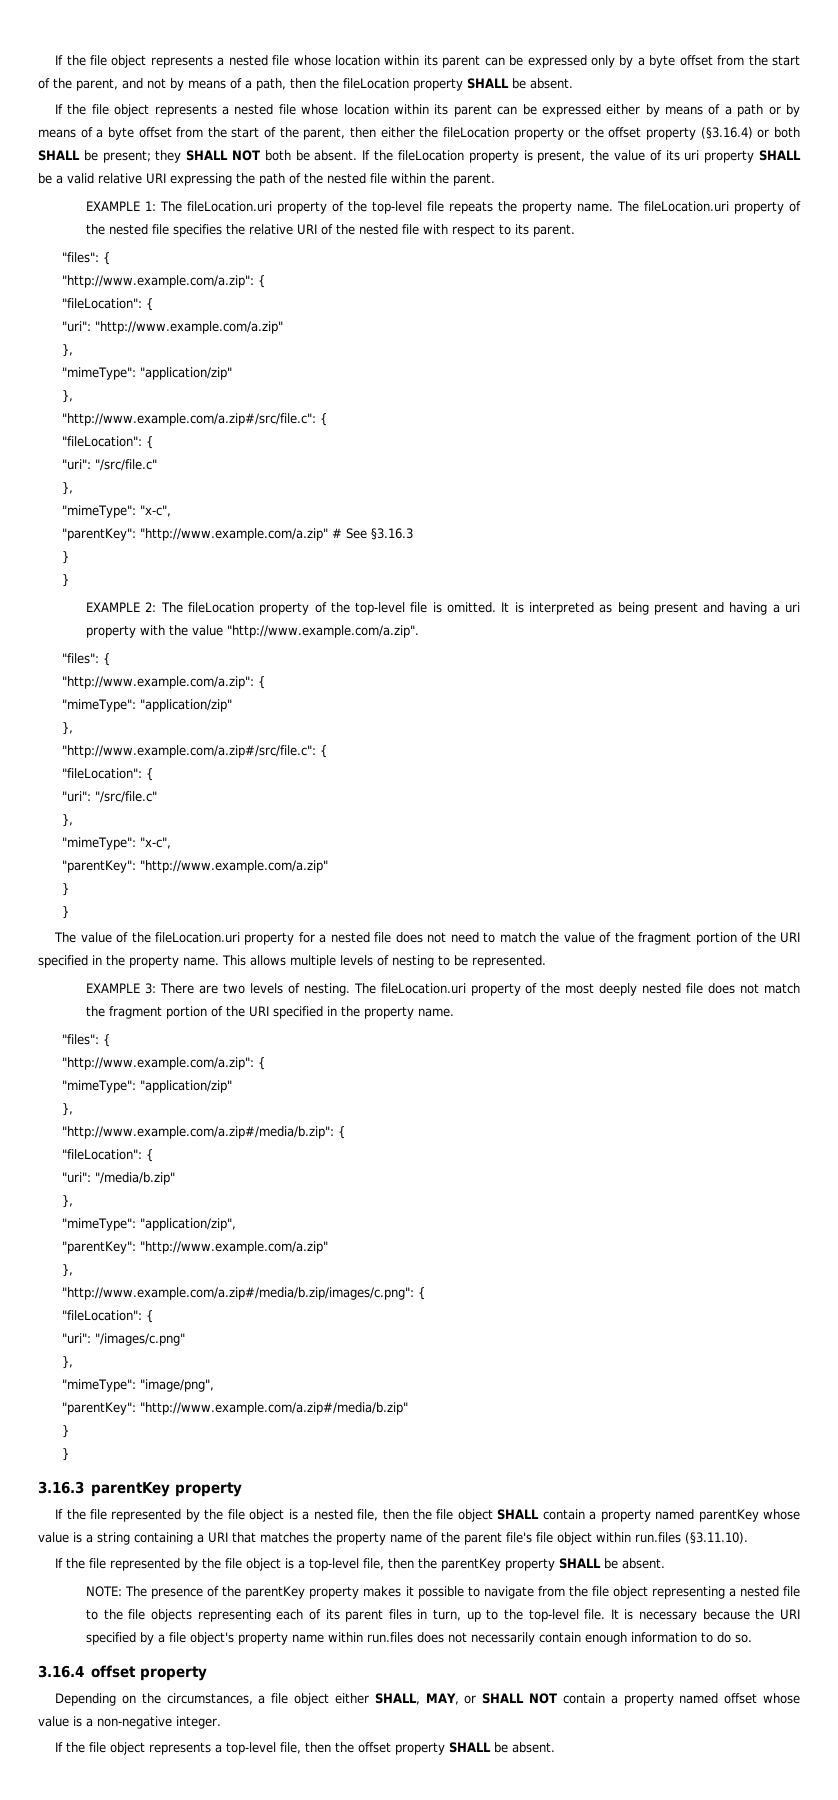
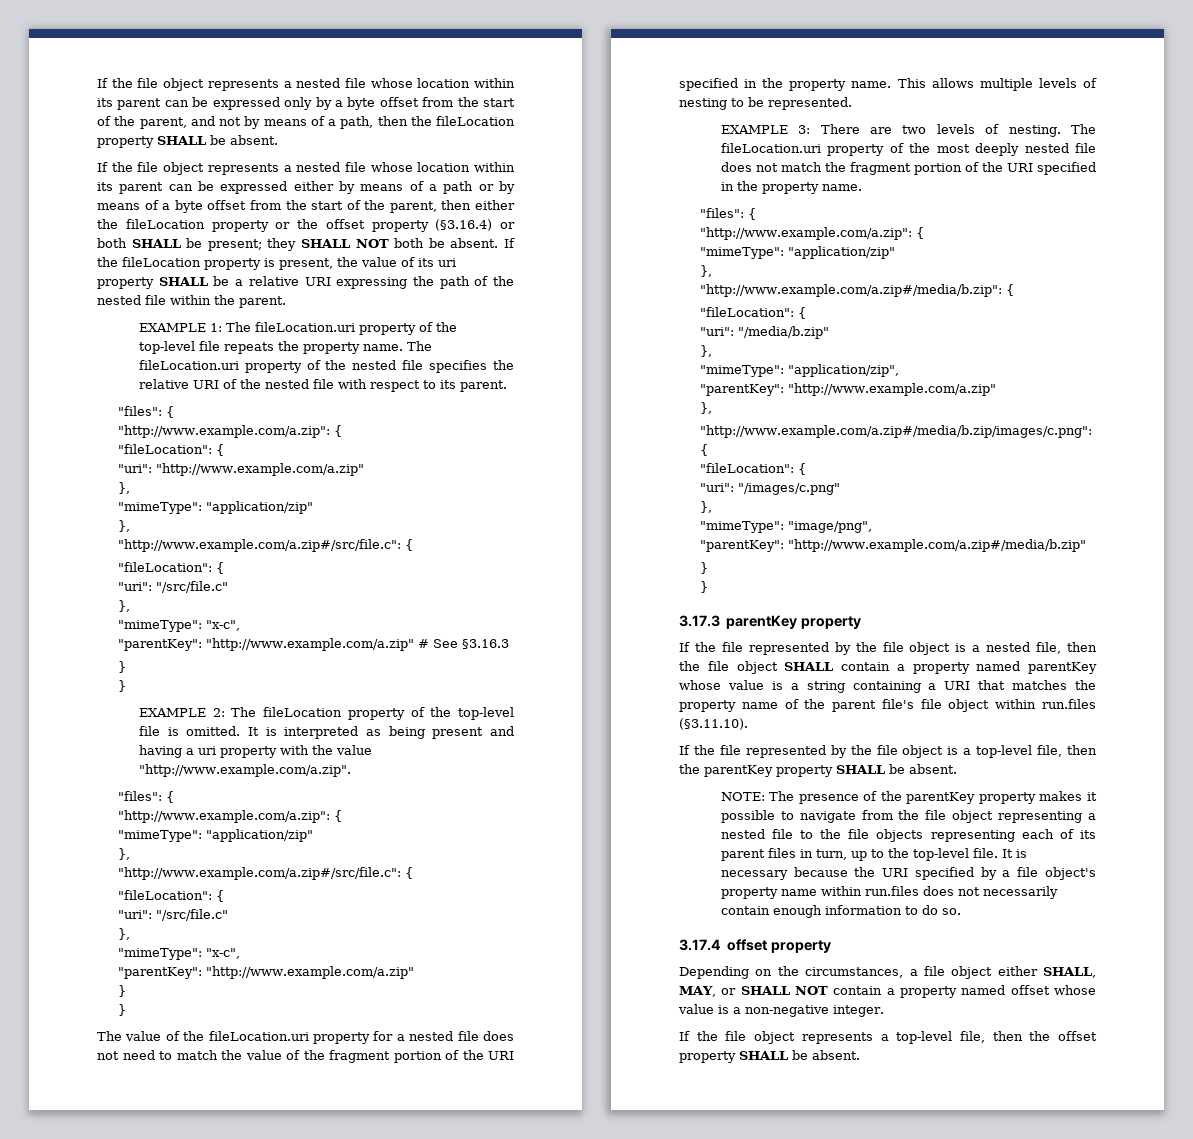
[67,173,94,184] valid -> (244, 282) none
[38,1481,84,1494] 3.16.3 -> [679,615,720,627] 3.17.3
[38,1665,84,1678] 3.16.4 -> [679,939,721,951] 3.17.4

